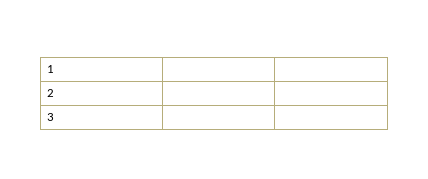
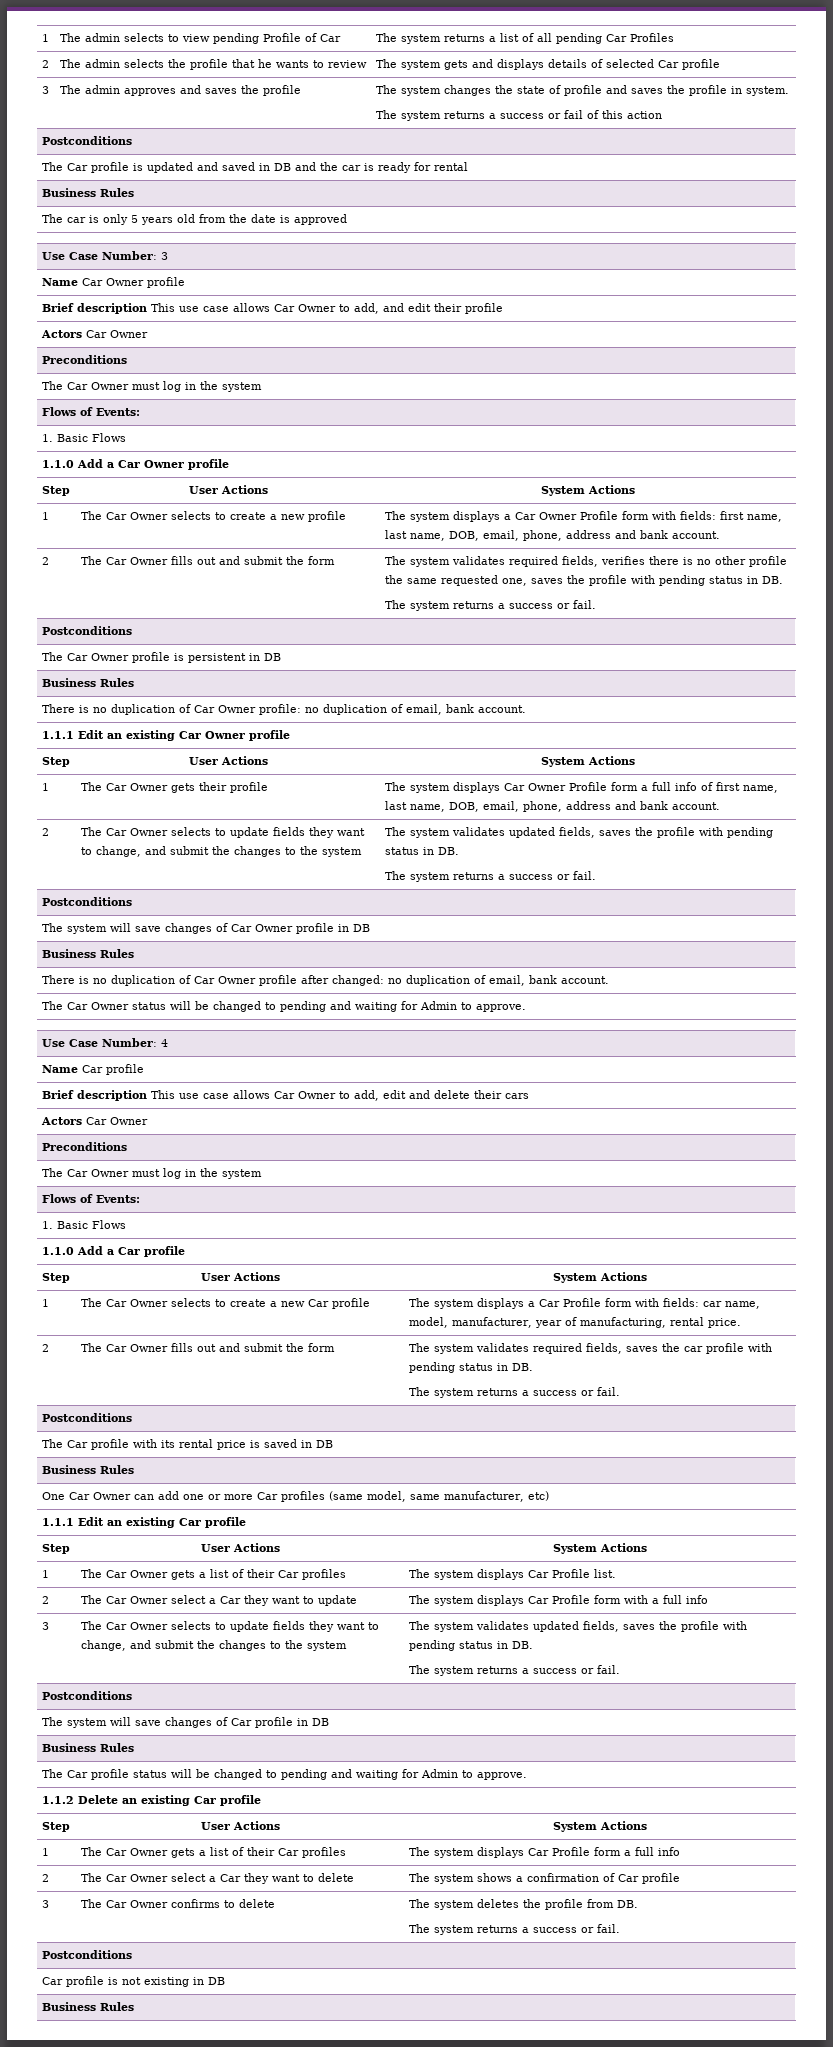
[46,65,54,73] [46,89,54,97] [46,113,54,121] 1 | | // 2 | | // 3 | | -> [42,34,50,42] [60,33,342,44] [376,33,675,44] [42,60,50,68] [60,59,368,70] [376,59,721,70] [42,86,50,94] [60,85,302,96] [376,85,790,96] [376,110,663,121] [42,136,133,145] [42,162,469,173] [42,188,135,197] [42,214,348,225] [42,251,169,260] [42,277,186,288] [42,303,504,314] [41,330,149,338] [42,355,128,364] [42,381,263,392] [42,407,141,416] [42,433,127,442] [42,459,230,470] [42,486,71,496] [189,485,268,494] [541,485,635,496] [42,512,50,520] [81,511,347,522] [385,511,783,522] [385,530,721,541] [42,557,50,565] [81,556,336,565] [385,556,788,567] [385,575,784,586] [385,600,597,611] [42,626,133,635] [42,652,282,663] [42,678,135,687] [42,704,527,715] [42,730,291,741] [42,757,71,767] [189,756,268,765] [541,756,635,767] [42,783,50,791] [81,782,269,793] [385,782,779,793] [385,801,721,812] [42,828,50,836] [81,827,366,838] [81,846,363,857] [385,827,774,838] [385,847,460,855] [385,871,597,882] [42,897,133,906] [42,923,371,934] [42,949,135,958] [42,975,610,986] [42,1001,527,1012] [42,1038,169,1047] [42,1064,145,1075] [42,1090,530,1101] [41,1117,149,1125] [42,1142,128,1151] [42,1168,263,1179] [42,1194,141,1203] [42,1220,127,1229] [42,1246,186,1257] [42,1273,71,1283] [201,1272,280,1281] [553,1272,647,1283] [42,1299,50,1307] [81,1298,371,1309] [409,1298,761,1309] [409,1317,742,1328] [42,1344,50,1352] [81,1343,336,1352] [409,1343,773,1354] [409,1362,534,1373] [409,1387,621,1398] [42,1413,133,1422] [42,1439,334,1450] [42,1465,135,1474] [42,1491,550,1502] [42,1517,247,1528] [42,1544,71,1554] [201,1543,280,1552] [553,1543,647,1554] [42,1570,50,1578] [81,1569,347,1580] [409,1569,617,1580] [42,1596,50,1604] [81,1595,358,1606] [409,1595,709,1606] [42,1622,50,1630] [81,1621,380,1632] [81,1640,348,1651] [409,1621,748,1632] [409,1640,534,1651] [409,1665,621,1676] [42,1691,133,1700] [42,1717,330,1728] [42,1743,135,1752] [42,1769,528,1780] [42,1795,262,1806] [42,1822,71,1832] [201,1821,280,1830] [553,1821,647,1832] [42,1848,50,1856] [81,1847,347,1858] [409,1847,681,1858] [42,1874,50,1882] [81,1873,355,1884] [409,1873,681,1884] [42,1900,50,1908] [81,1899,276,1908] [409,1899,639,1910] [409,1924,621,1935] [42,1950,133,1959] [42,1976,226,1987] [42,2002,135,2011] 1 | The admin selects to view pending Profile of Car | The system returns a list of all pending Car Profiles // 2 | The admin selects the profile that he wants to review | The system gets and displays details of selected Car profile // 3 | The admin approves and saves the profile | The system changes the state of profile and saves the profile in system. // The system returns a success or fail of this action // Postconditions // The Car profile is updated and saved in DB and the car is ready for rental // Business Rules // The car is only 5 years old from the date is approved // Use Case Number: 3 // Name Car Owner profile // Brief description This use case allows Car Owner to add, and edit their profile // Actors Car Owner // Preconditions // The Car Owner must log in the system // Flows of Events: // 1. Basic Flows // 1.1.0 Add a Car Owner profile // Step | User Actions | System Actions // 1 | The Car Owner selects to create a new profile | The system displays a Car Owner Profile form with fields: first name, last name, DOB, email, phone, address and bank account. // 2 | The Car Owner fills out and submit the form | The system validates required fields, verifies there is no other profile the same requested one, saves the profile with pending status in DB. // The system returns a success or fail. // Postconditions // The Car Owner profile is persistent in DB // Business Rules // There is no duplication of Car Owner profile: no duplication of email, bank account. // 1.1.1 Edit an existing Car Owner profile // Step | User Actions | System Actions // 1 | The Car Owner gets their profile | The system displays Car Owner Profile form a full info of first name, last name, DOB, email, phone, address and bank account. // 2 | The Car Owner selects to update fields they want to change, and submit the changes to the system | The system validates updated fields, saves the profile with pending status in DB. // The system returns a success or fail. // Postconditions // The system will save changes of Car Owner profile in DB // Business Rules // There is no duplication of Car Owner profile after changed: no duplication of email, bank account. // The Car Owner status will be changed to pending and waiting for Admin to approve. // Use Case Number: 4 // Name Car profile // Brief description This use case allows Car Owner to add, edit and delete their cars // Actors Car Owner // Preconditions // The Car Owner must log in the system // Flows of Events: // 1. Basic Flows // 1.1.0 Add a Car profile // Step | User Actions | System Actions // 1 | The Car Owner selects to create a new Car profile | The system displays a Car Profile form with fields: car name, model, manufacturer, year of manufacturing, rental price. // 2 | The Car Owner fills out and submit the form | The system validates required fields, saves the car profile with pending status in DB. // The system returns a success or fail. // Postconditions // The Car profile with its rental price is saved in DB // Business Rules // One Car Owner can add one or more Car profiles (same model, same manufacturer, etc) // 1.1.1 Edit an existing Car profile // Step | User Actions | System Actions // 1 | The Car Owner gets a list of their Car profiles | The system displays Car Profile list. // 2 | The Car Owner select a Car they want to update | The system displays Car Profile form with a full info // 3 | The Car Owner selects to update fields they want to change, and submit the changes to the system | The system validates updated fields, saves the profile with pending status in DB. // The system returns a success or fail. // Postconditions // The system will save changes of Car profile in DB // Business Rules // The Car profile status will be changed to pending and waiting for Admin to approve. // 1.1.2 Delete an existing Car profile // Step | User Actions | System Actions // 1 | The Car Owner gets a list of their Car profiles | The system displays Car Profile form a full info // 2 | The Car Owner select a Car they want to delete | The system shows a confirmation of Car profile // 3 | The Car Owner confirms to delete | The system deletes the profile from DB. // The system returns a success or fail. // Postconditions // Car profile is not existing in DB // Business Rules

